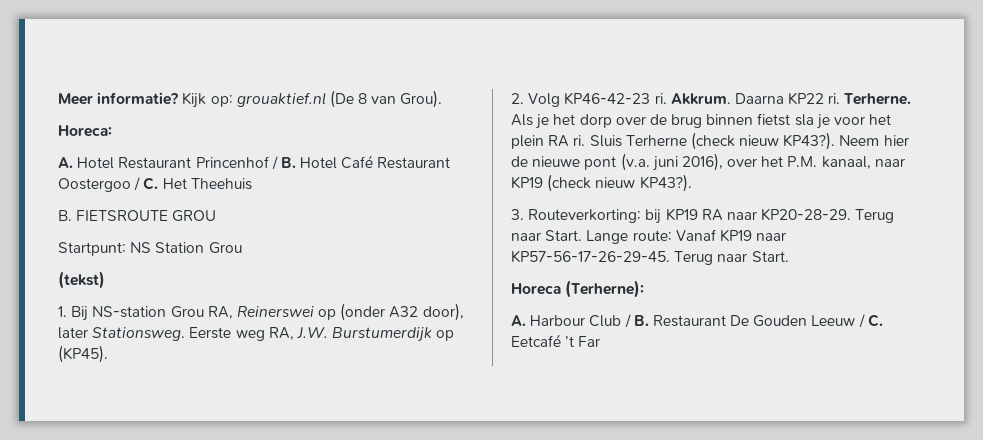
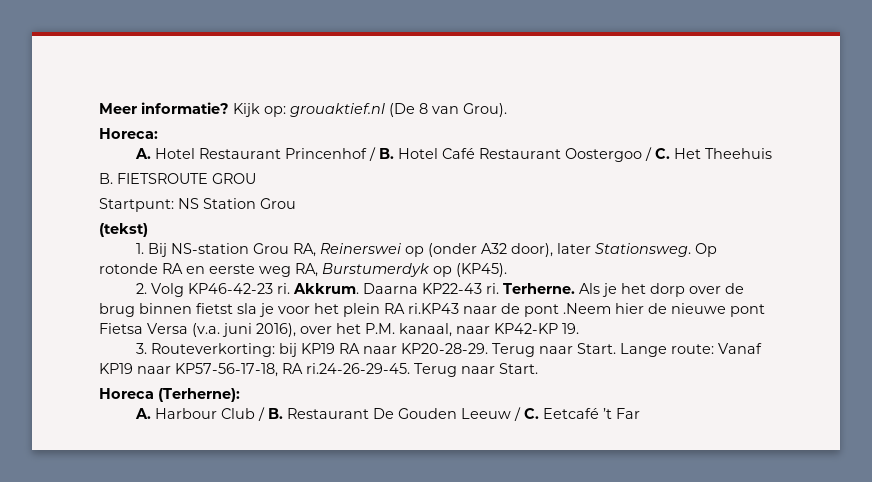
[189,327,433,342] Eerste weg RA, J.W. Burstumerdijk -> [694,243,717,257] [99,263,430,277] Op rotonde RA en eerste weg RA, Burstumerdyk
[788,92,825,105] KP22 -> [421,283,482,294] KP22-43
[573,132,880,150] ri. Sluis Terherne (check nieuw KP43?). Neem -> [408,303,611,317] ri.KP43 naar de pont .Neem
(617, 163) none -> [99,323,188,334] Fietsa Versa
[511,174,692,192] KP19 (check nieuw KP43?). -> [494,323,579,334] KP42-KP 19.
[511,250,670,263] KP57-56-17-26-29-45. -> [175,363,410,377] KP57-56-17-18, RA ri.24-26-29-45.

